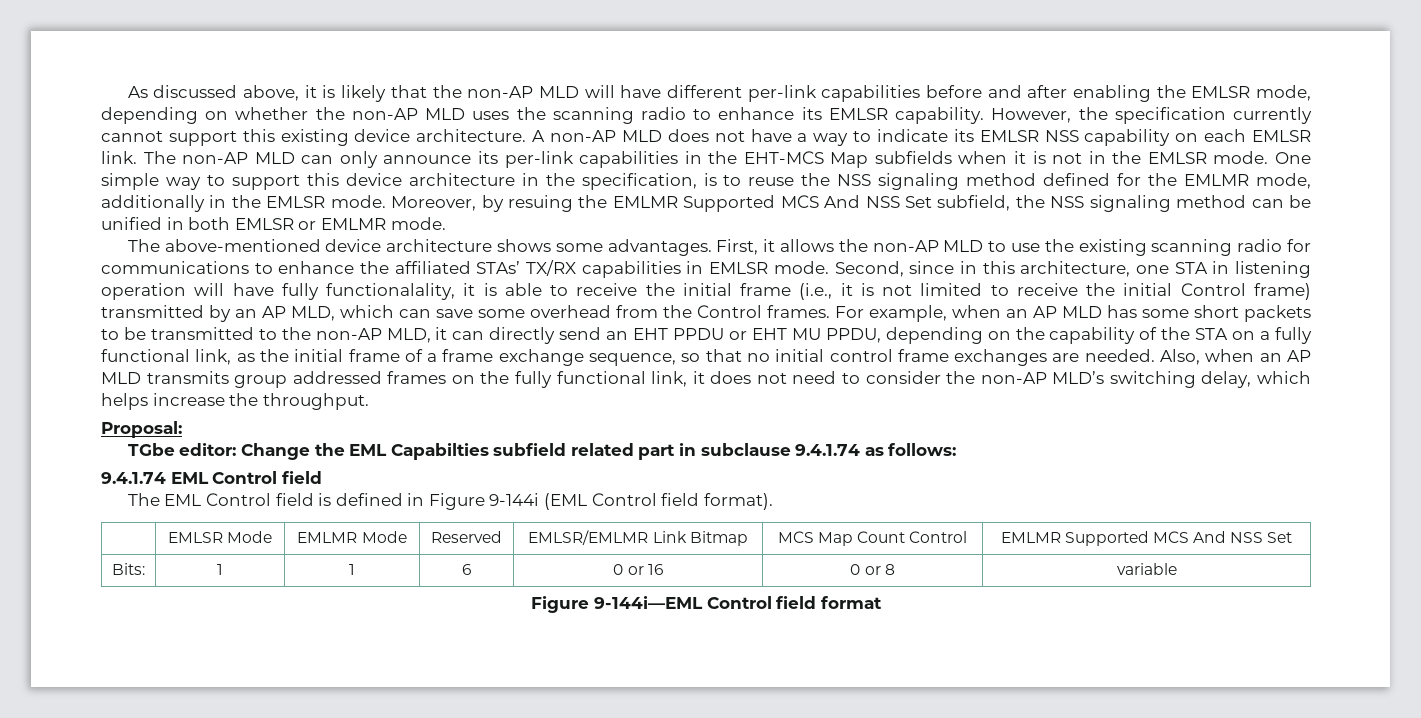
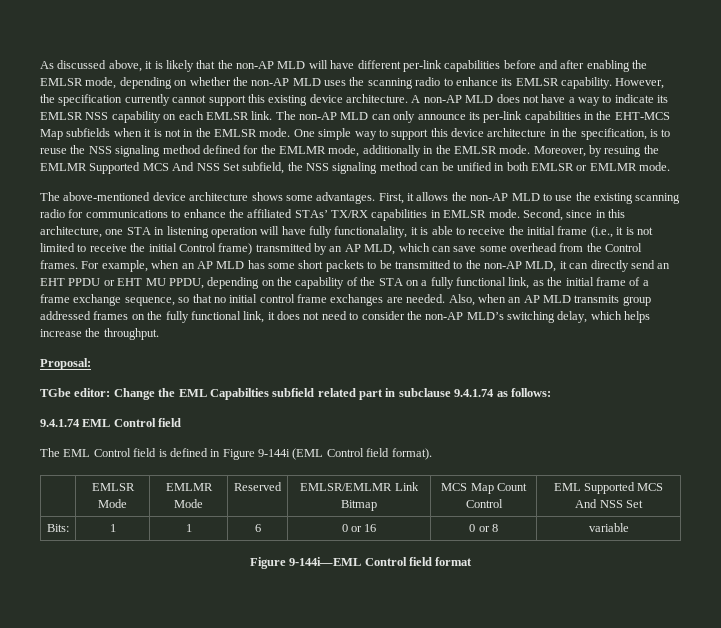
[1000,532,1061,543] EMLMR -> [553,483,581,491] EML

